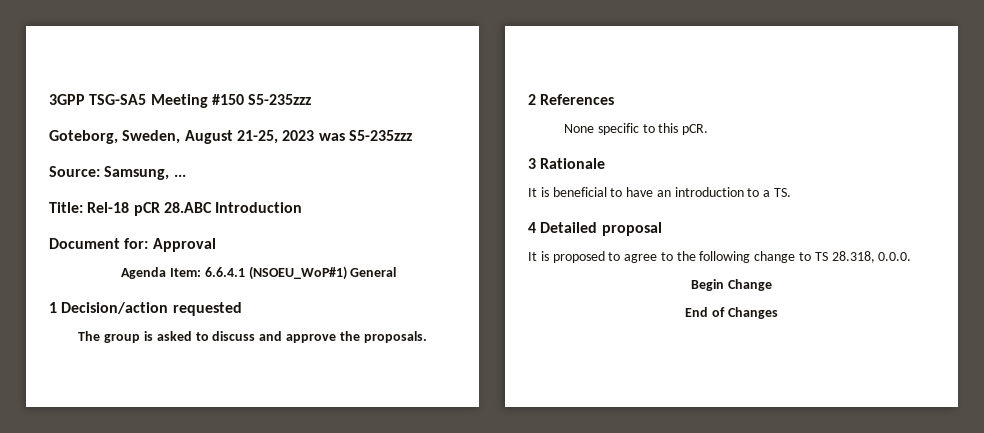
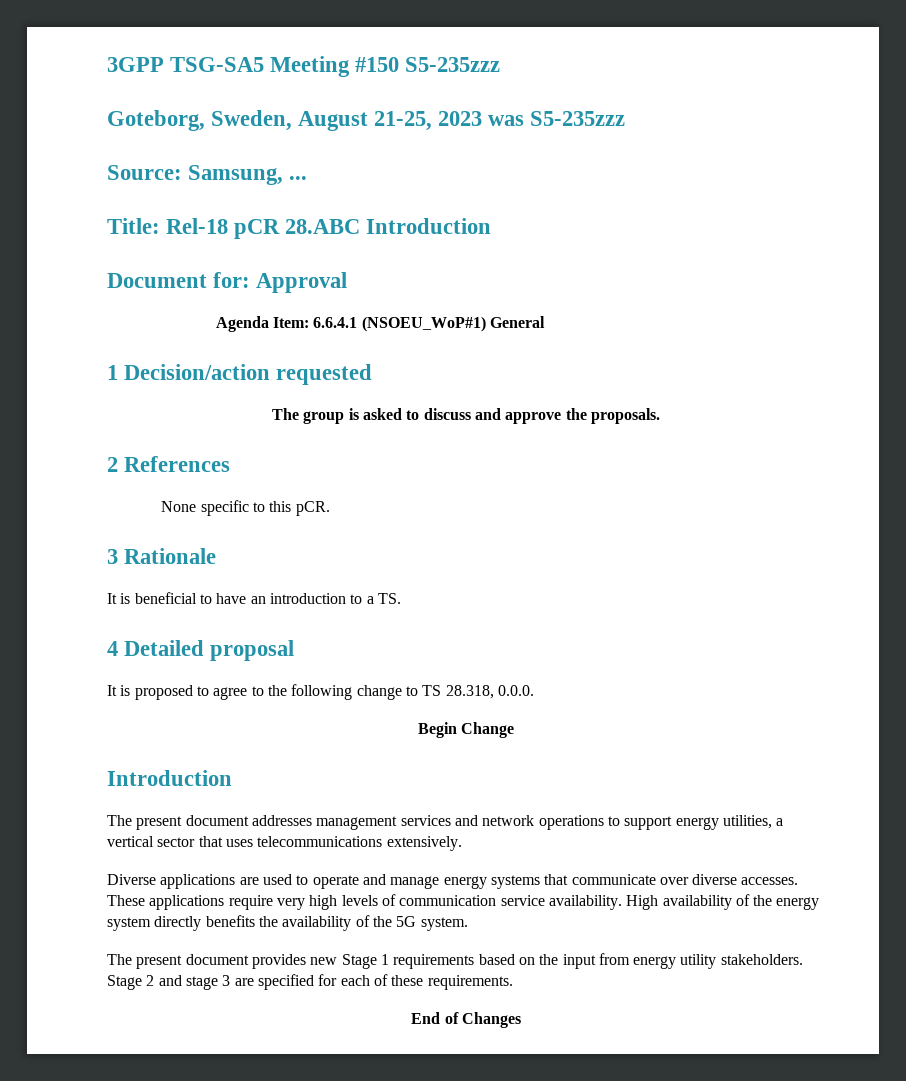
(772, 285) none -> [107,770,232,786] [107,815,784,830] [107,836,462,851] [107,874,799,889] [107,894,820,910] [107,915,468,931] [107,953,803,969] [107,974,513,990] // Introduction // The present document addresses management services and network operations to support energy utilities, a vertical sector that uses telecommunications extensively. // Diverse applications are used to operate and manage energy systems that communicate over diverse accesses. These applications require very high levels of communication service availability. High availability of the energy system directly benefits the availability of the 5G system. // The present document provides new Stage 1 requirements based on the input from energy utility stakeholders. Stage 2 and stage 3 are specified for each of these requirements.

